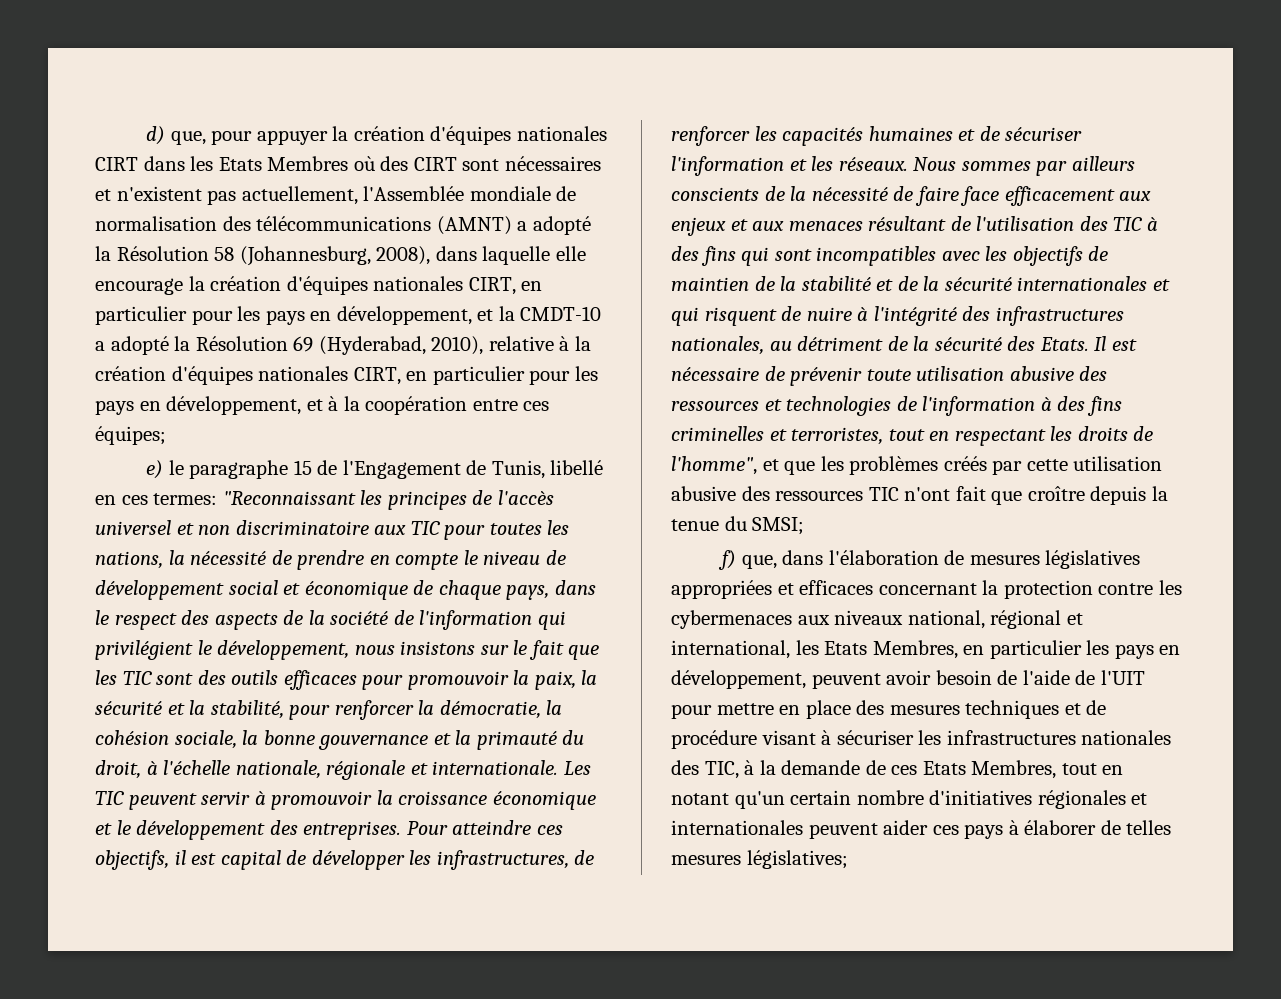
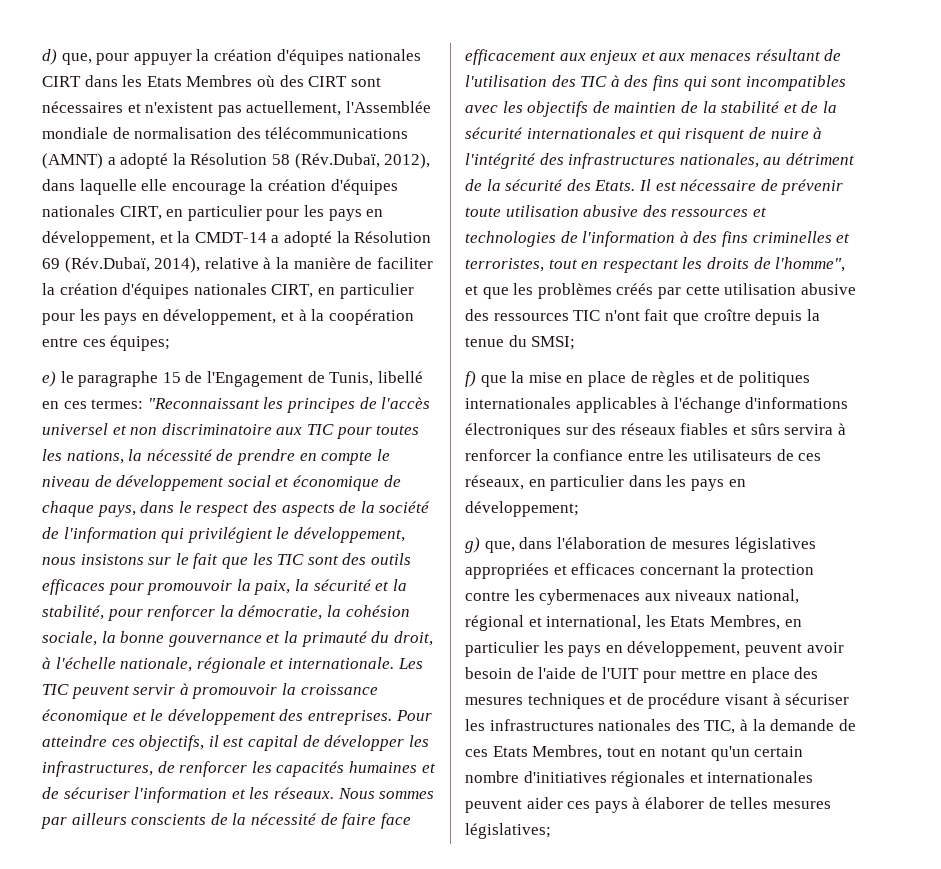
[239,246,431,266] (Johannesburg, 2008), -> [294,153,431,169] (Rév.Dubaï, 2012),
[520,306,602,321] CMDT-10 -> [194,232,267,243] CMDT-14
[318,336,484,355] (Hyderabad, 2010), -> [64,257,201,273] (Rév.Dubaï, 2014),
(591, 343) none -> [293,257,433,269] [42,283,55,295] manière de faciliter la
(737, 560) none -> [480,371,810,387] [465,397,849,413] [465,423,846,439] [465,449,822,461] [465,475,746,491] [465,501,579,517] [465,537,480,553] que la mise en place de règles et de politiques internationales applicables à l'échange d'informations électroniques sur des réseaux fiables et sûrs servira à renforcer la confiance entre les utilisateurs de ces réseaux, en particulier dans les pays en développement; // g)

